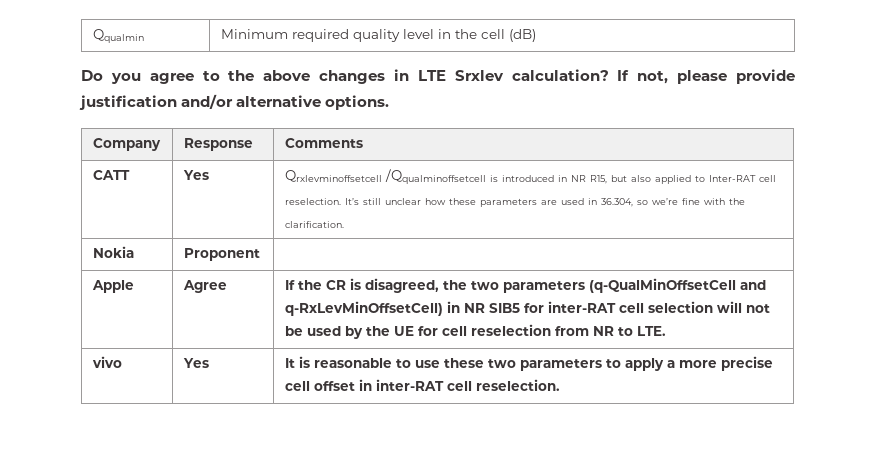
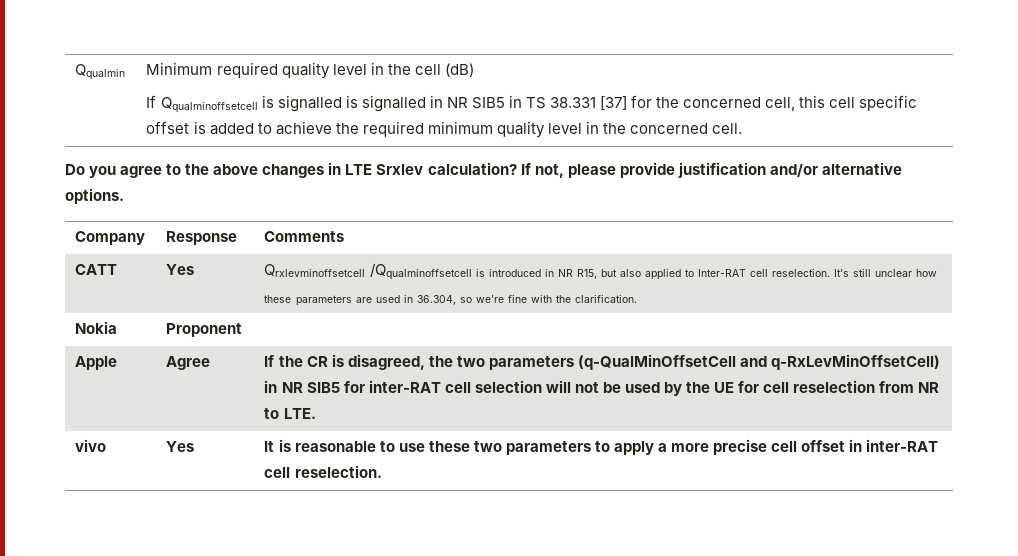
(536, 35) none -> [146,95,918,113] [146,121,743,138] // If Qqualminoffsetcell is signalled is signalled in NR SIB5 in TS 38.331 [37] for the concerned cell, this cell specific offset is added to achieve the required minimum quality level in the concerned cell.

